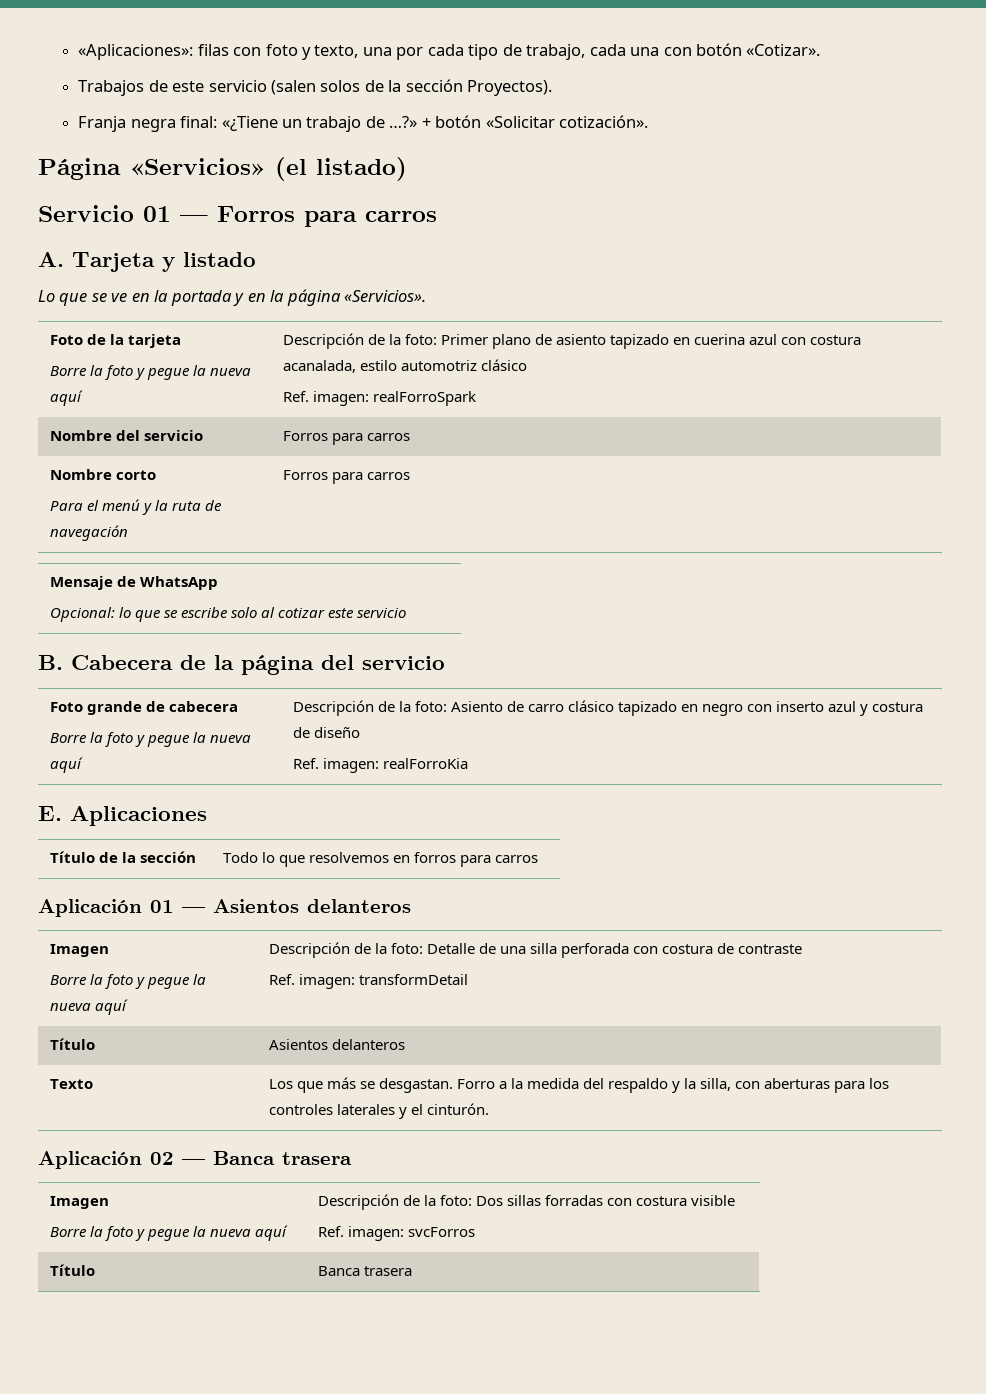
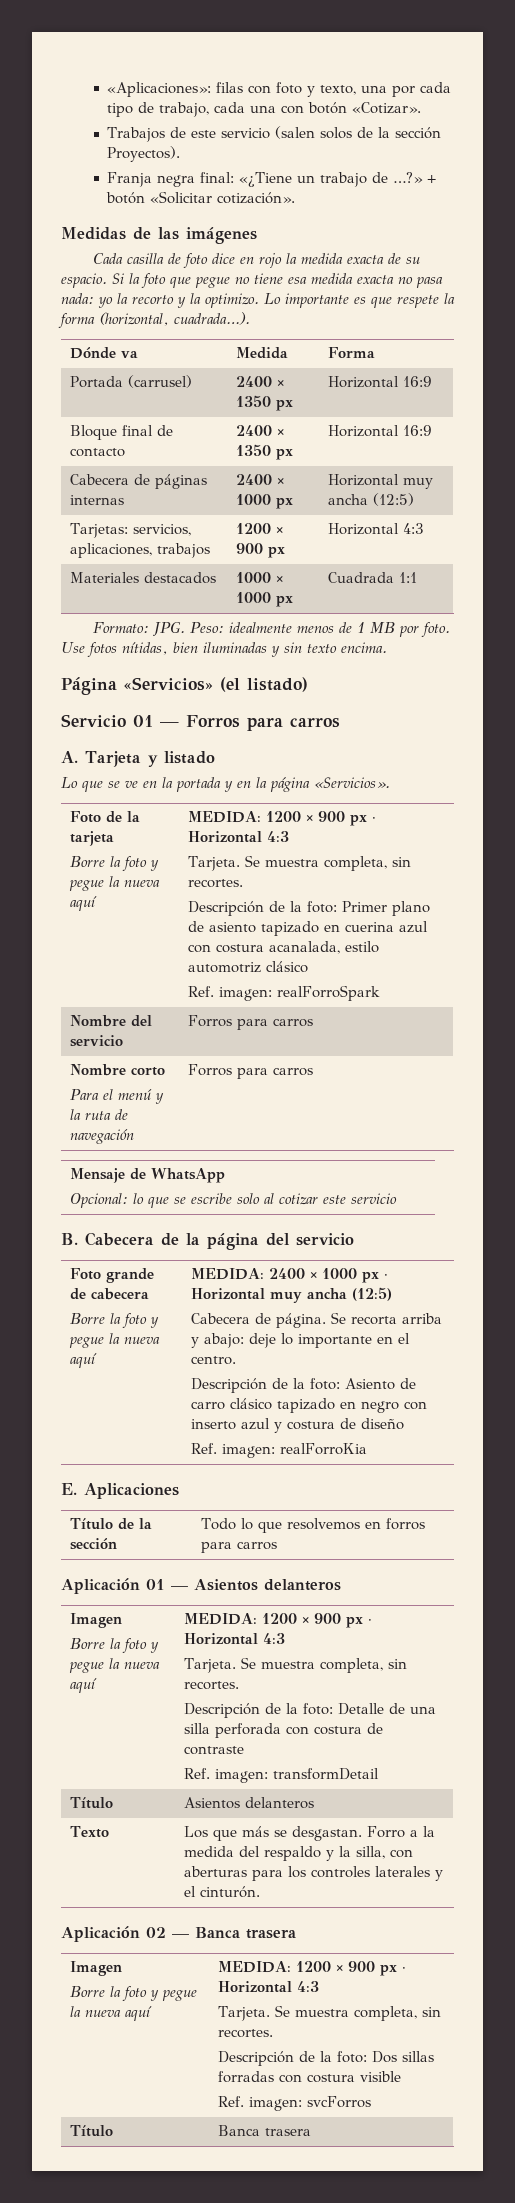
(649, 121) none -> [61,227,257,244] [92,253,420,268] [61,273,443,288] [61,293,455,308] [58,312,250,328] [70,347,139,359] [236,347,289,359] [328,347,376,358] [70,375,193,388] [236,376,285,387] [236,395,294,411] [328,376,433,388] [70,425,174,440] [70,448,126,457] [236,425,285,436] [236,444,294,460] [328,425,433,437] [70,474,208,489] [70,495,125,505] [236,474,285,485] [236,494,294,509] [328,474,434,489] [328,493,415,506] [70,523,192,538] [70,543,211,558] [236,523,284,534] [236,543,286,558] [328,523,425,535] [70,572,217,584] [236,572,284,583] [236,592,294,607] [328,572,418,583] [92,622,450,637] [61,642,387,657] // Medidas de las imágenes // Cada casilla de foto dice en rojo la medida exacta de su espacio. Si la foto que pegue no tiene esa medida exacta no pasa nada: yo la recorto y la optimizo. Lo importante es que respete la forma (horizontal, cuadrada…). // Dónde va | Medida | Forma // Portada (carrusel) | 2400 × 1350 px | Horizontal 16:9 // Bloque final de contacto | 2400 × 1350 px | Horizontal 16:9 // Cabecera de páginas internas | 2400 × 1000 px | Horizontal muy ancha (12:5) // Tarjetas: servicios, aplicaciones, trabajos | 1200 × 900 px | Horizontal 4:3 // Materiales destacados | 1000 × 1000 px | Cuadrada 1:1 // Formato: JPG. Peso: idealmente menos de 1 MB por foto. Use fotos nítidas, bien iluminadas y sin texto encima.
(83, 398) none -> [188,811,377,826] [188,831,290,843] [188,855,412,871] [188,879,244,888] MEDIDA: 1200 × 900 px · Horizontal 4:3 // Tarjeta. Se muestra completa, sin recortes. //
(83, 765) none -> [191,1268,389,1283] [191,1287,393,1303] [191,1312,443,1328] [191,1333,411,1348] [191,1356,237,1365] MEDIDA: 2400 × 1000 px · Horizontal muy ancha (12:5) // Cabecera de página. Se recorta arriba y abajo: deje lo importante en el centro. //
(128, 1007) none -> [184,1613,373,1628] [184,1633,286,1645] [184,1657,408,1673] [184,1681,240,1690] MEDIDA: 1200 × 900 px · Horizontal 4:3 // Tarjeta. Se muestra completa, sin recortes. //
(288, 1233) none -> [218,1961,407,1976] [218,1981,320,1993] [218,2005,442,2021] [218,2029,274,2038] MEDIDA: 1200 × 900 px · Horizontal 4:3 // Tarjeta. Se muestra completa, sin recortes. //

